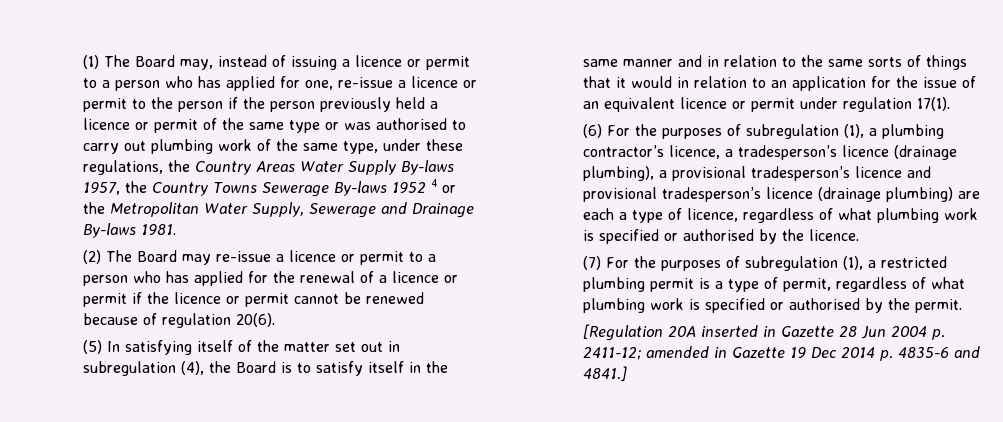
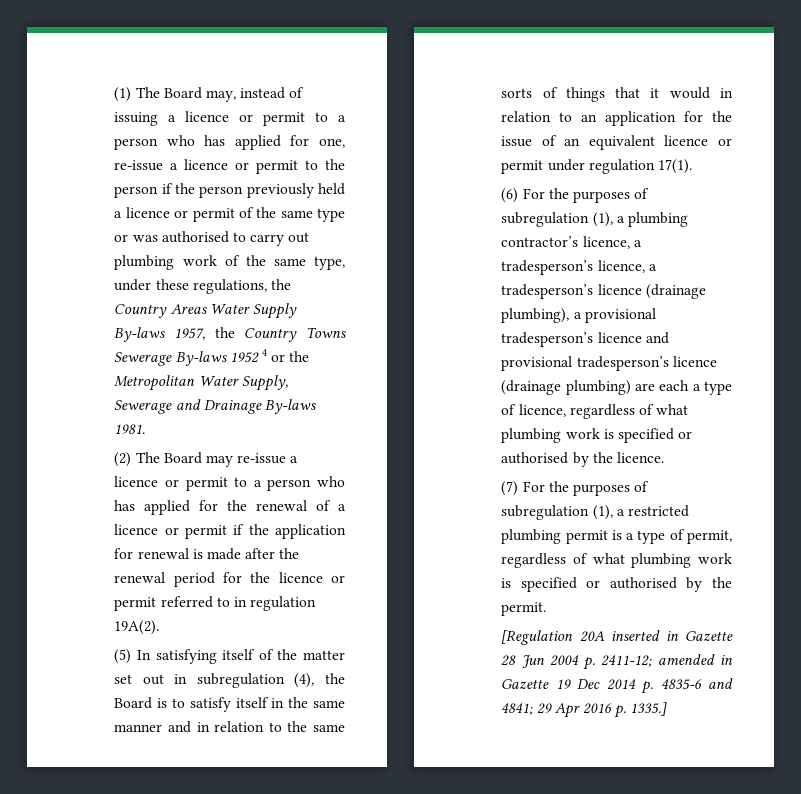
[174,292,425,307] [83,313,276,328] licence or permit cannot be renewed because of regulation 20(6). -> [275,524,346,539] [114,548,300,560] [114,572,345,587] [114,596,317,611] [114,620,160,635] application for renewal is made after the renewal period for the licence or permit referred to in regulation 19A(2).
(838, 152) none -> [597,260,657,273] [501,284,594,299] licence, a tradesperson’s
[583,366,628,381] 4841.] -> [501,702,668,718] 4841; 29 Apr 2016 p. 1335.]

